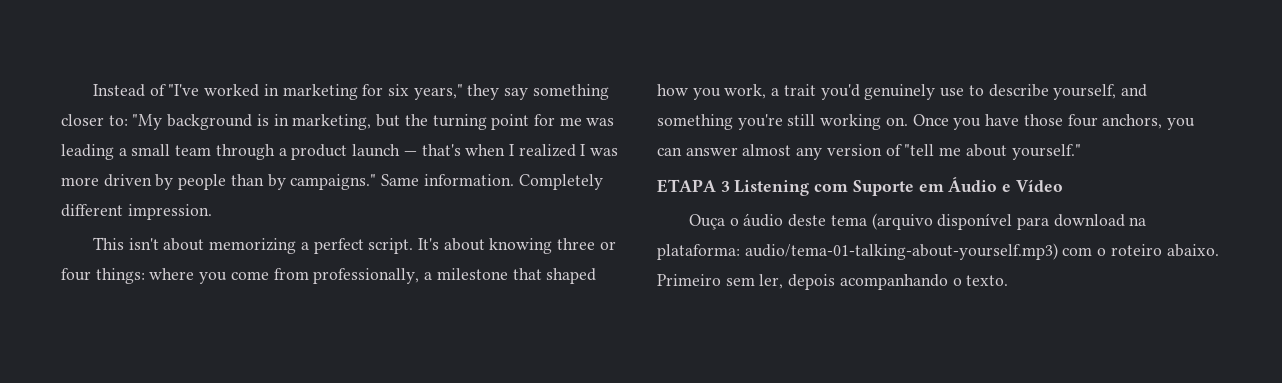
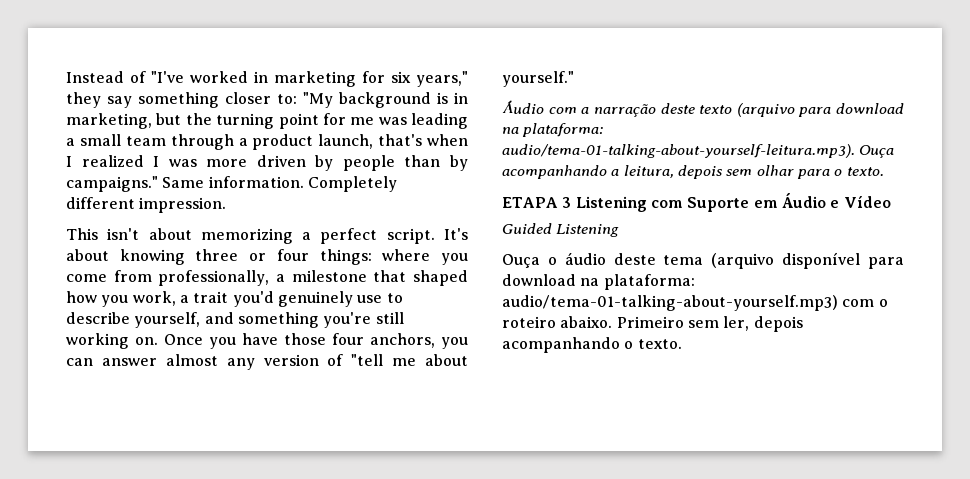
[352,144,417,157] launch — -> [318,134,374,149] launch,
(1081, 152) none -> [502,100,904,117] [502,123,604,137] [502,144,895,158] [502,165,884,179] // Áudio com a narração deste texto (arquivo para download na plataforma: audio/tema-01-talking-about-yourself-leitura.mp3). Ouça acompanhando a leitura, depois sem olhar para o texto.
(1063, 185) none -> [502,223,620,237] // Guided Listening

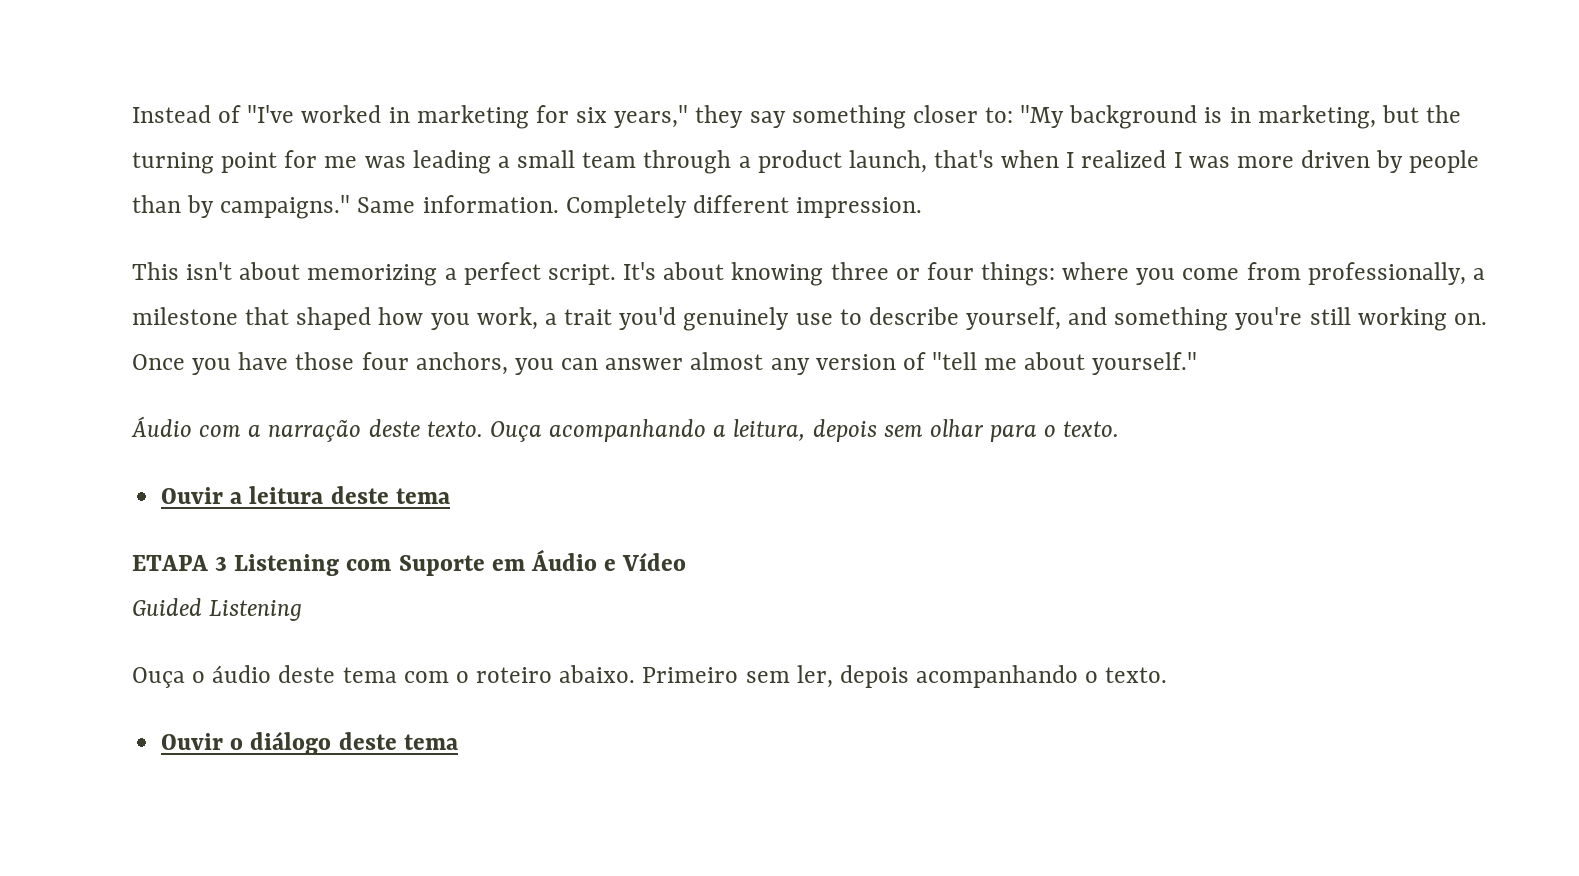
[699,103,904,117] [502,123,604,137] [502,144,855,158] texto (arquivo para download na plataforma: audio/tema-01-talking-about-yourself-leitura.mp3). -> [426,421,483,437] texto.
(884, 171) none -> [161,486,450,504] // Ouvir a leitura deste tema
[711,252,904,269] [502,274,695,290] [502,295,838,311] (arquivo disponível para download na plataforma: audio/tema-01-talking-about-yourself.mp3) -> (397, 675) none
(682, 344) none -> [161,731,458,755] // Ouvir o diálogo deste tema

